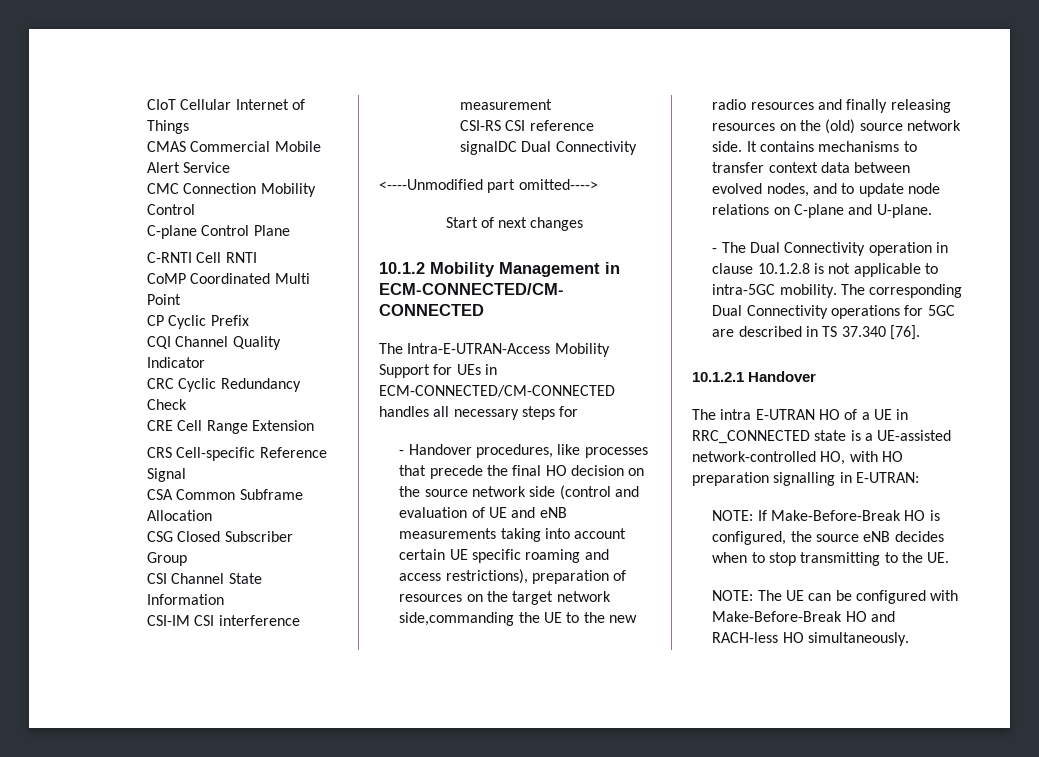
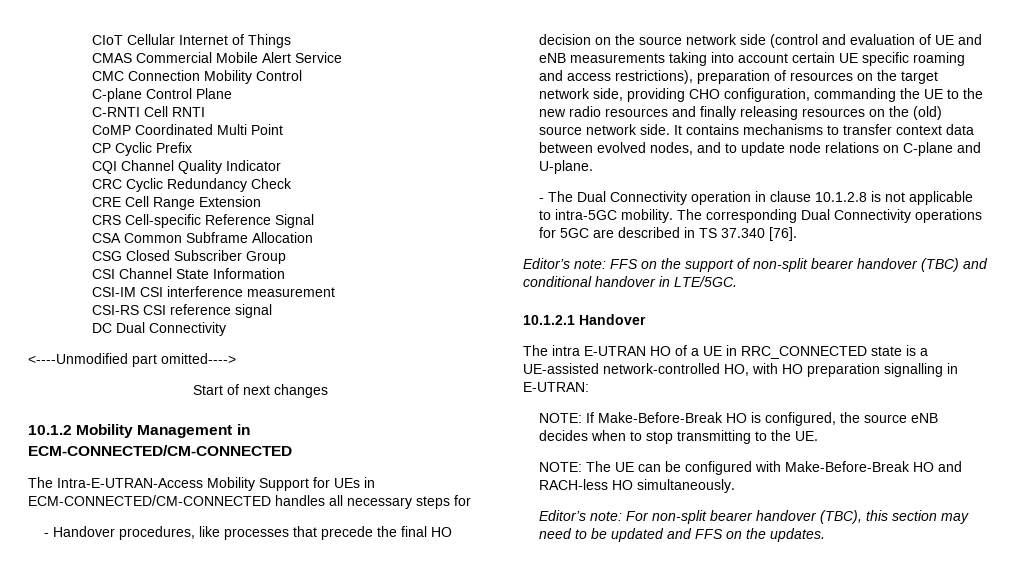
[460,141,518,155] signalDC -> [235,304,273,318] [92,323,113,333] signal // DC
[399,612,515,626] side,commanding -> [593,88,897,102] side, providing CHO configuration, commanding
(920, 332) none -> [523,258,988,272] [523,276,737,287] // Editor’s note: FFS on the support of non-split bearer handover (TBC) and conditional handover in LTE/5GC.
(909, 639) none -> [539,510,970,524] [539,528,826,542] // Editor’s note: For non-split bearer handover (TBC), this section may need to be updated and FFS on the updates.

